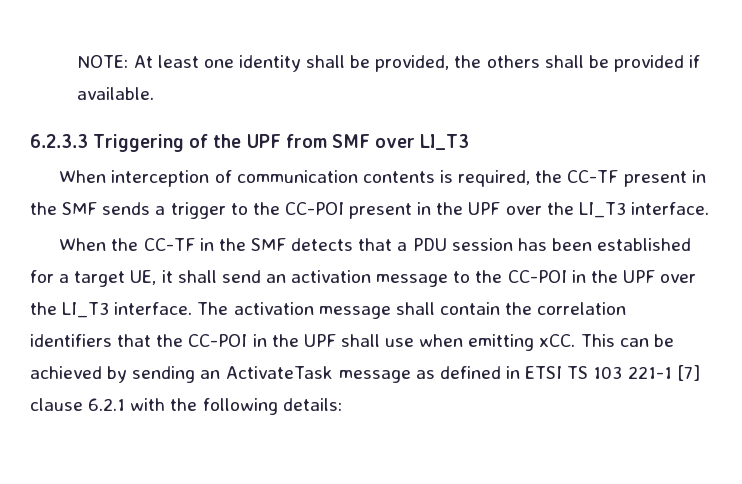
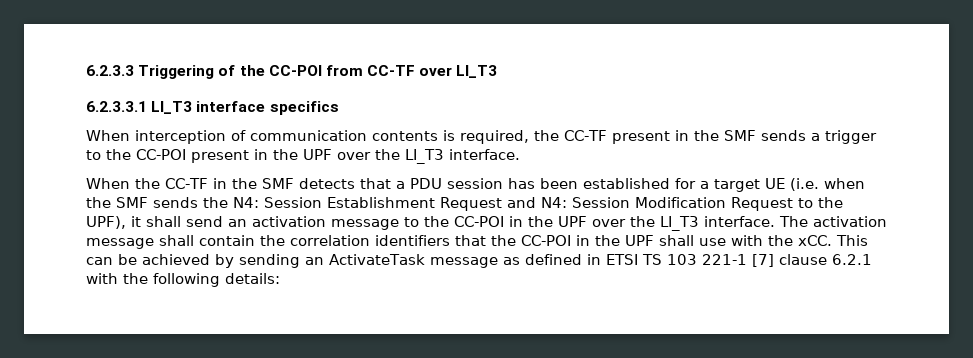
[77,55,701,72] [77,87,155,100] NOTE: At least one identity shall be provided, the others shall be provided if available. // -> (86, 70) none
[246,134,370,148] UPF from SMF -> [268,65,416,76] CC-POI from CC-TF
(470, 142) none -> [86,101,339,115] // 6.2.3.3.1 LI_T3 interface specifics
[130,270,157,285] UE, -> [764,178,865,191] [86,197,843,211] [86,216,126,229] UE (i.e. when the SMF sends the N4: Session Establishment Request and N4: Session Modification Request to the UPF),
[419,334,535,351] when emitting -> [731,235,793,246] with the

